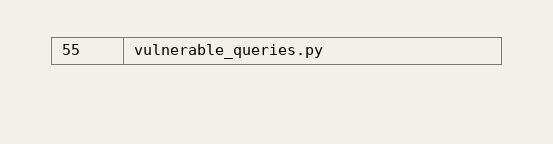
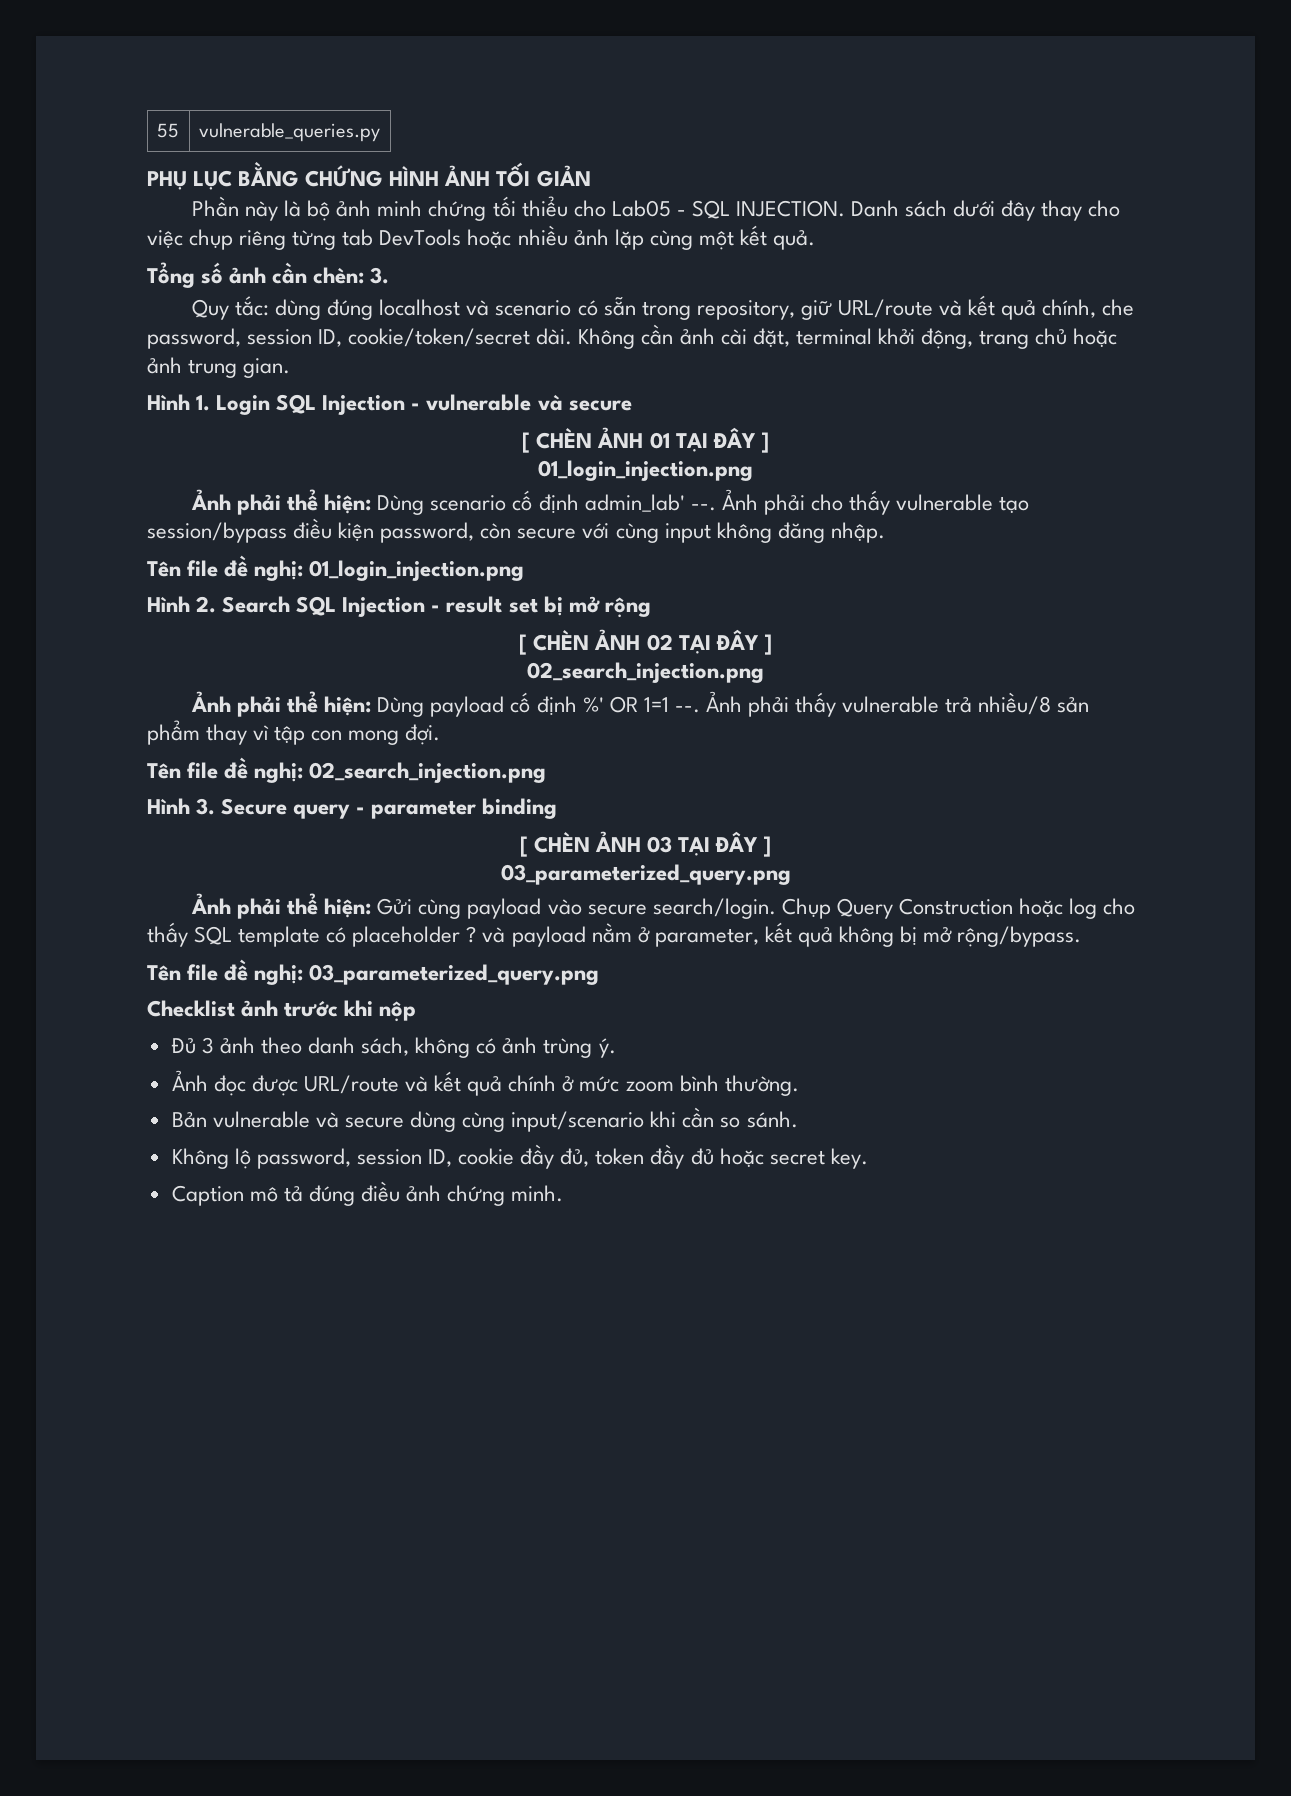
(323, 51) none -> [147,161,591,190] [191,196,1121,221] [147,225,815,250] [147,262,390,288] [191,295,1135,320] [147,324,1118,349] [147,357,291,378] [147,394,632,415] [522,427,769,453] [538,460,753,481] [190,489,1030,515] [147,518,885,543] [147,555,525,581] [147,596,651,618] [519,629,772,655] [527,662,764,683] [190,691,1090,717] [147,720,441,745] [147,757,547,783] [147,798,558,819] [519,831,772,857] [500,864,791,885] [190,893,1136,919] [147,922,1082,947] [147,959,600,985] [147,1000,417,1022] [170,1037,616,1058] [171,1070,799,1096] [171,1107,798,1132] [171,1144,868,1169] [171,1181,564,1206] // PHỤ LỤC BẰNG CHỨNG HÌNH ẢNH TỐI GIẢN // Phần này là bộ ảnh minh chứng tối thiểu cho Lab05 - SQL INJECTION. Danh sách dưới đây thay cho việc chụp riêng từng tab DevTools hoặc nhiều ảnh lặp cùng một kết quả. // Tổng số ảnh cần chèn: 3. // Quy tắc: dùng đúng localhost và scenario có sẵn trong repository, giữ URL/route và kết quả chính, che password, session ID, cookie/token/secret dài. Không cần ảnh cài đặt, terminal khởi động, trang chủ hoặc ảnh trung gian. // Hình 1. Login SQL Injection - vulnerable và secure // [ CHÈN ẢNH 01 TẠI ĐÂY ] // 01_login_injection.png // Ảnh phải thể hiện: Dùng scenario cố định admin_lab' --. Ảnh phải cho thấy vulnerable tạo session/bypass điều kiện password, còn secure với cùng input không đăng nhập. // Tên file đề nghị: 01_login_injection.png // Hình 2. Search SQL Injection - result set bị mở rộng // [ CHÈN ẢNH 02 TẠI ĐÂY ] // 02_search_injection.png // Ảnh phải thể hiện: Dùng payload cố định %' OR 1=1 --. Ảnh phải thấy vulnerable trả nhiều/8 sản phẩm thay vì tập con mong đợi. // Tên file đề nghị: 02_search_injection.png // Hình 3. Secure query - parameter binding // [ CHÈN ẢNH 03 TẠI ĐÂY ] // 03_parameterized_query.png // Ảnh phải thể hiện: Gửi cùng payload vào secure search/login. Chụp Query Construction hoặc log cho thấy SQL template có placeholder ? và payload nằm ở parameter, kết quả không bị mở rộng/bypass. // Tên file đề nghị: 03_parameterized_query.png // Checklist ảnh trước khi nộp // Đủ 3 ảnh theo danh sách, không có ảnh trùng ý. // Ảnh đọc được URL/route và kết quả chính ở mức zoom bình thường. // Bản vulnerable và secure dùng cùng input/scenario khi cần so sánh. // Không lộ password, session ID, cookie đầy đủ, token đầy đủ hoặc secret key. // Caption mô tả đúng điều ảnh chứng minh.

